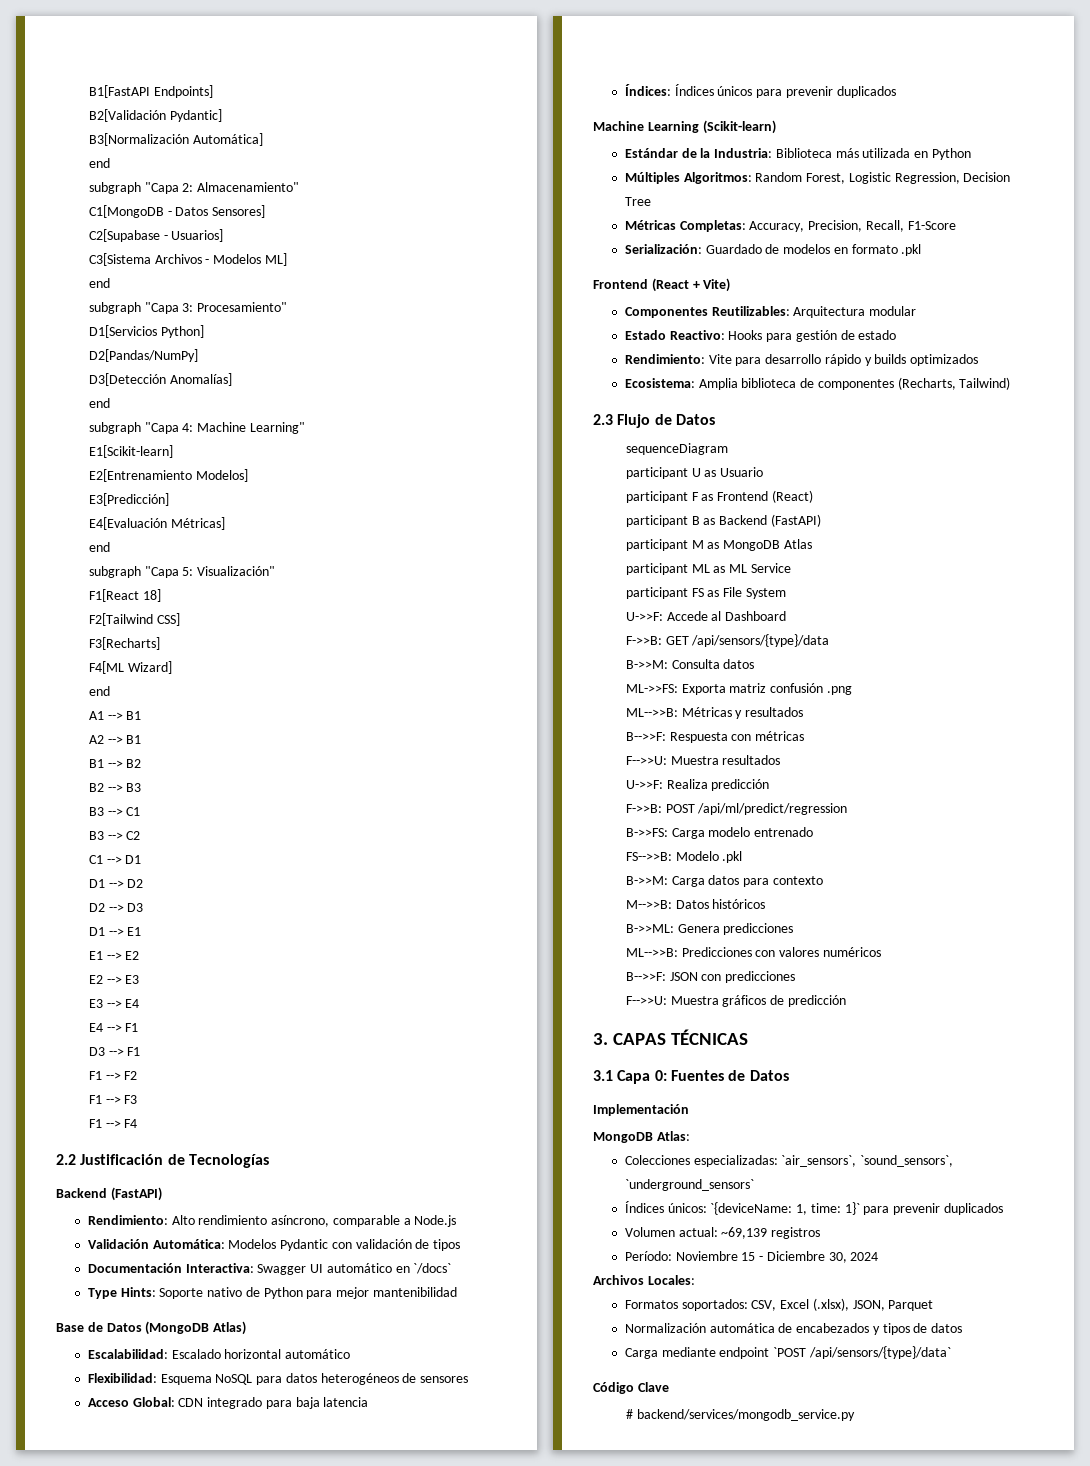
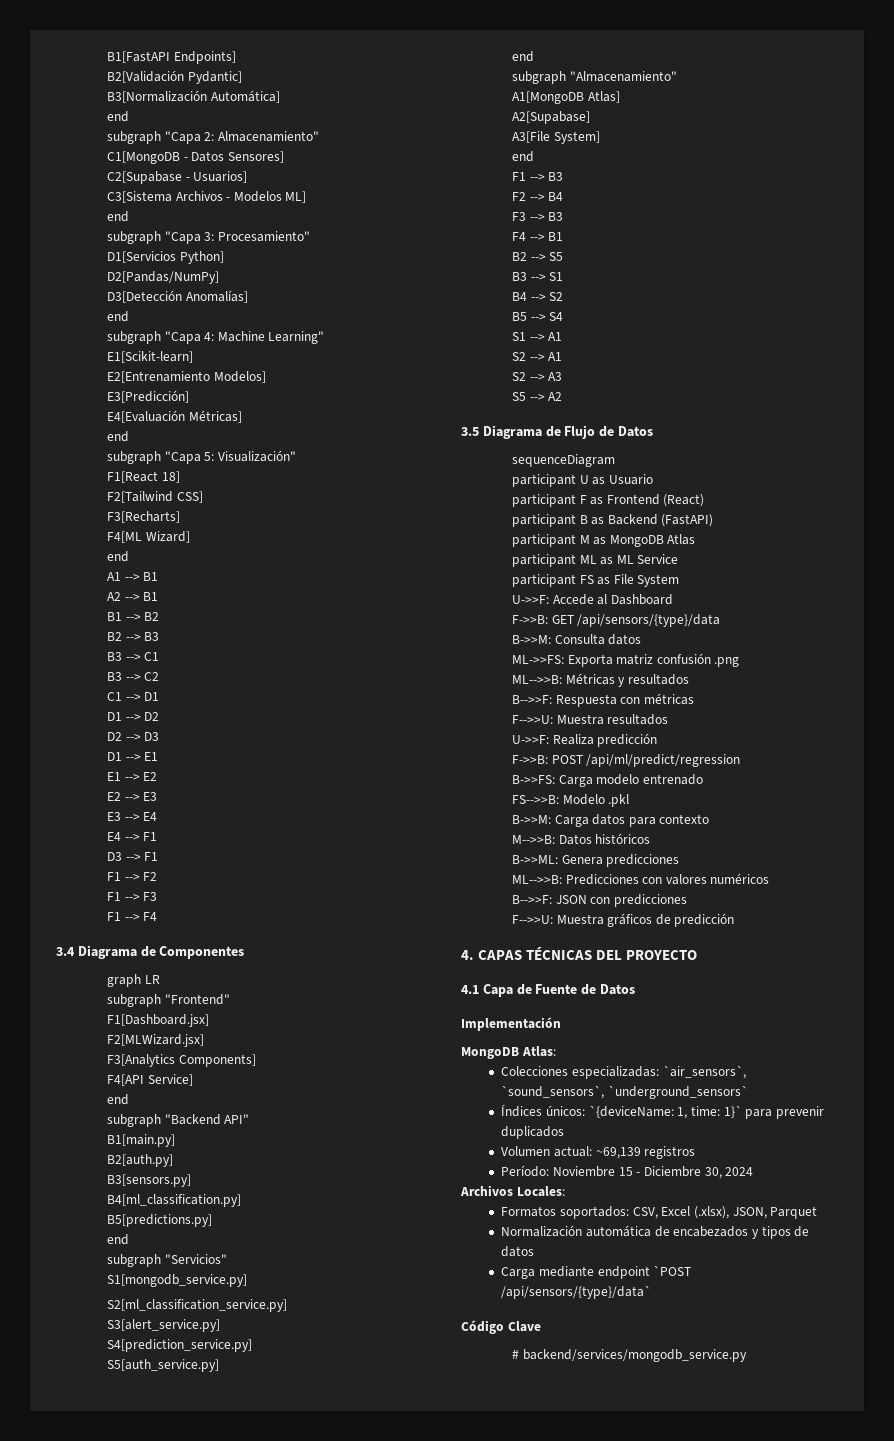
[56,1154,269,1168] [56,1187,162,1201] [87,1215,457,1227] [87,1239,461,1251] [87,1263,452,1275] [87,1287,458,1299] [56,1321,247,1335] [87,1349,351,1359] [87,1373,469,1385] [87,1397,369,1409] [624,84,896,98] [593,120,776,134] [624,148,972,160] [624,172,1011,184] [624,197,651,206] [624,220,956,232] [624,244,922,256] [593,278,731,292] [624,306,917,318] [624,330,897,342] [624,354,979,366] [624,377,1011,390] [593,414,613,425] 2.2 Justificación de Tecnologías // Backend (FastAPI) // Rendimiento: Alto rendimiento asíncrono, comparable a Node.js // Validación Automática: Modelos Pydantic con validación de tipos // Documentación Interactiva: Swagger UI automático en `/docs` // Type Hints: Soporte nativo de Python para mejor mantenibilidad // Base de Datos (MongoDB Atlas) // Escalabilidad: Escalado horizontal automático // Flexibilidad: Esquema NoSQL para datos heterogéneos de sensores // Acceso Global: CDN integrado para baja latencia // Índices: Índices únicos para prevenir duplicados // Machine Learning (Scikit-learn) // Estándar de la Industria: Biblioteca más utilizada en Python // Múltiples Algoritmos: Random Forest, Logistic Regression, Decision Tree // Métricas Completas: Accuracy, Precision, Recall, F1-Score // Serialización: Guardado de modelos en formato .pkl // Frontend (React + Vite) // Componentes Reutilizables: Arquitectura modular // Estado Reactivo: Hooks para gestión de estado // Rendimiento: Vite para desarrollo rápido y builds optimizados // Ecosistema: Amplia biblioteca de componentes (Recharts, Tailwind) // 2.3 -> [56,945,245,959] [106,974,160,987] [106,994,230,1007] [106,1014,209,1027] [106,1034,204,1047] [106,1054,256,1067] [106,1074,193,1086] [106,1094,129,1105] [106,1114,250,1127] [106,1134,175,1147] [106,1154,173,1167] [106,1174,191,1187] [106,1194,241,1207] [106,1214,212,1227] [106,1234,129,1245] [106,1254,227,1267] [106,1274,247,1287] [106,1299,287,1312] [106,1319,220,1332] [106,1339,252,1352] [106,1359,219,1372] [511,51,534,62] [511,71,677,84] [511,91,620,104] [511,111,590,124] [511,131,600,144] [511,151,534,162] [511,172,564,181] [511,192,564,201] [511,212,564,221] [511,232,564,241] [511,252,564,261] [511,272,564,281] [511,292,564,301] [511,312,564,321] [511,332,563,341] [511,352,563,361] [511,372,563,381] [511,392,563,401] [461,425,561,439] 3.4 Diagrama de Componentes // graph LR // subgraph "Frontend" // F1[Dashboard.jsx] // F2[MLWizard.jsx] // F3[Analytics Components] // F4[API Service] // end // subgraph "Backend API" // B1[main.py] // B2[auth.py] // B3[sensors.py] // B4[ml_classification.py] // B5[predictions.py] // end // subgraph "Servicios" // S1[mongodb_service.py] // S2[ml_classification_service.py] // S3[alert_service.py] // S4[prediction_service.py] // S5[auth_service.py] // end // subgraph "Almacenamiento" // A1[MongoDB Atlas] // A2[Supabase] // A3[File System] // end // F1 --> B3 // F2 --> B4 // F3 --> B3 // F4 --> B1 // B2 --> S5 // B3 --> S1 // B4 --> S2 // B5 --> S4 // S1 --> A1 // S2 --> A1 // S2 --> A3 // S5 --> A2 // 3.5 Diagrama de
[593,1033,608,1045] 3. -> [461,950,474,960] 4.
[593,1070,724,1084] // 3.1 Capa 0: Fuentes -> [596,950,698,960] [461,984,578,997] DEL PROYECTO // 4.1 Capa de Fuente

